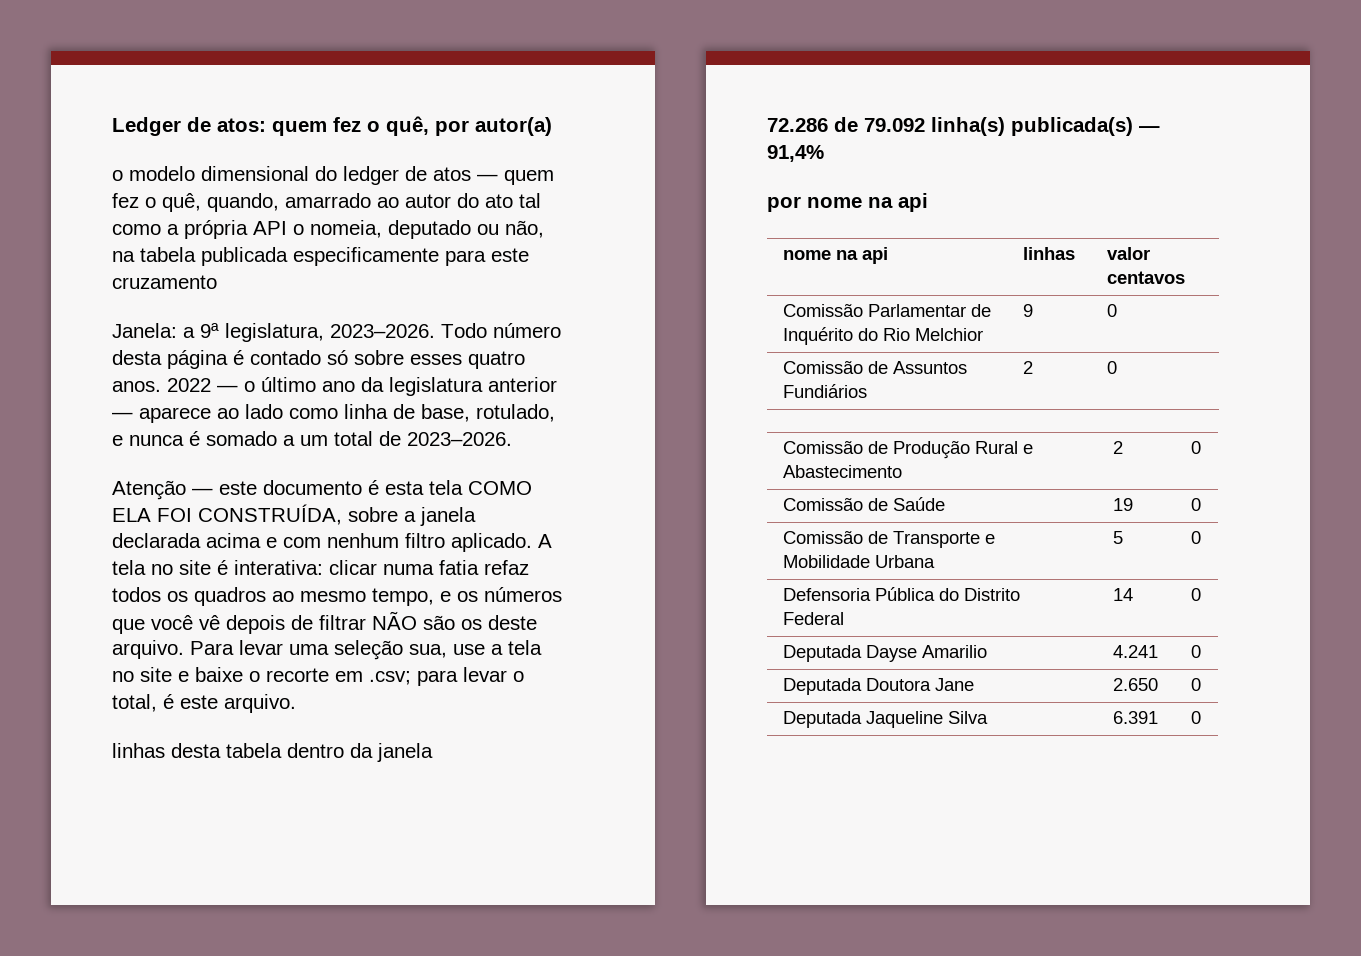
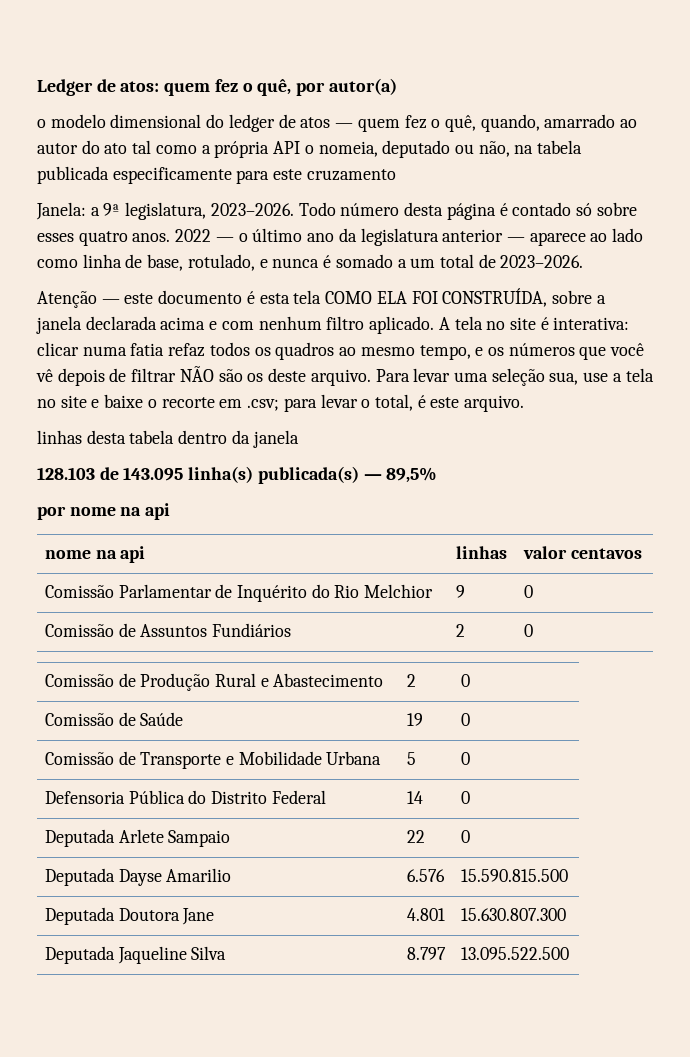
[767,117,925,132] 72.286 de 79.092 -> [37,467,184,481] 128.103 de 143.095
[767,145,824,162] 91,4% -> [386,467,438,483] 89,5%
(1201, 594) none -> [44,829,231,847] [406,830,425,843] [460,830,470,843] // Deputada Arlete Sampaio | 22 | 0
[1112,645,1158,658] [1190,645,1201,658] 4.241 | 0 -> [406,869,445,882] [460,869,568,882] 6.576 | 15.590.815.500
[1112,678,1158,691] [1190,678,1201,691] 2.650 | 0 -> [406,908,445,921] [460,908,566,921] 4.801 | 15.630.807.300
[1112,711,1158,724] [1190,711,1201,724] 6.391 | 0 -> [406,947,446,960] [460,947,569,960] 8.797 | 13.095.522.500

